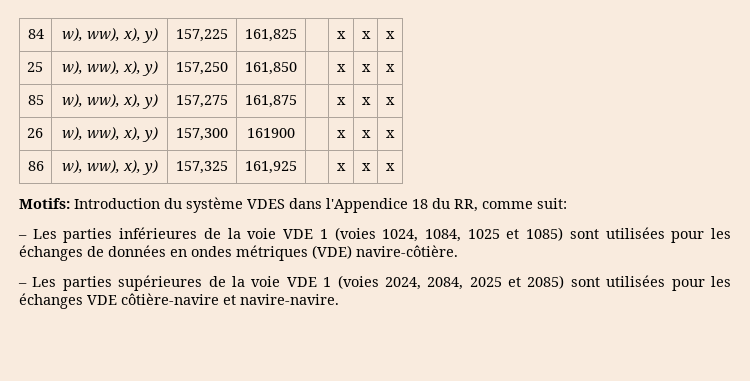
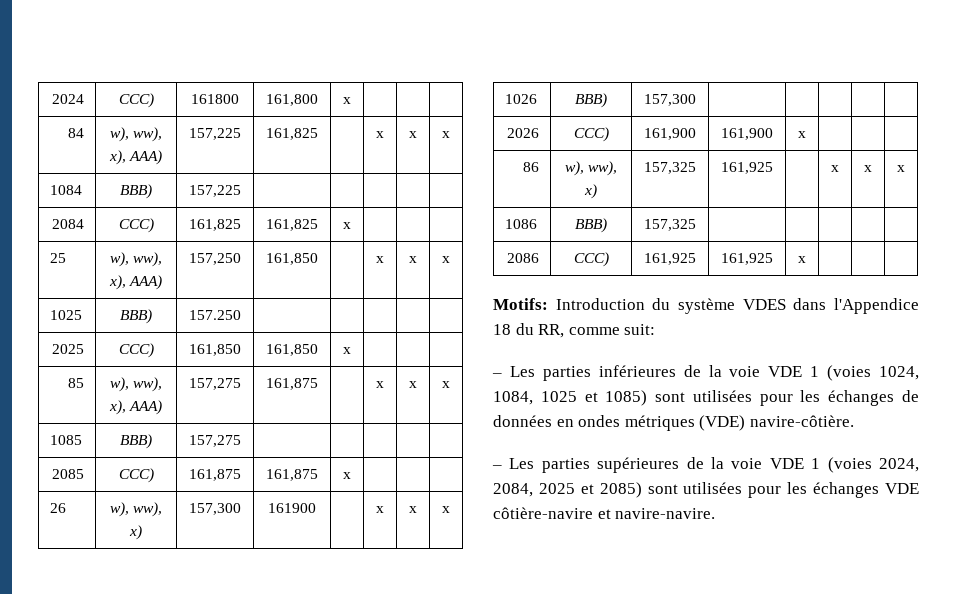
(28, 34) none -> [51,94,84,104] [118,93,154,108] [191,94,239,104] [266,94,318,106] [343,97,351,104] 2024 | CCC) | 161800 | 161,800 | x | | | //
[141,28,158,43] y) -> [129,150,163,165] AAA)
(395, 35) none -> [50,185,83,195] [120,184,152,199] [189,185,241,197] [51,219,84,229] [118,218,154,233] [189,219,241,231] [266,219,318,231] [343,222,351,229] // 1084 | BBB) | 157,225 | | | | | // 2084 | CCC) | 161,825 | 161,825 | x | | |
[141,61,158,76] y) -> [129,275,163,290] AAA)
(395, 68) none -> [50,310,83,320] [120,309,152,324] [189,310,241,320] [51,344,84,354] [118,343,154,358] [189,344,241,356] [266,344,318,356] [343,347,351,354] // 1025 | BBB) | 157.250 | | | | | // 2025 | CCC) | 161,850 | 161,850 | x | | |
[141,94,158,109] y) -> [129,400,163,415] AAA)
(395, 101) none -> [50,435,83,445] [120,434,152,449] [189,435,241,447] [51,469,84,479] [118,468,154,483] [189,469,241,481] [266,469,318,481] [343,472,351,479] // 1085 | BBB) | 157,275 | | | | | // 2085 | CCC) | 161,875 | 161,875 | x | | |
[122,127,158,142] x), y) -> [129,525,142,540] x)
(395, 134) none -> [505,94,538,104] [575,93,607,108] [644,94,696,106] [506,128,539,138] [573,127,609,142] [644,128,696,140] [721,128,773,140] [798,131,806,138] // 1026 | BBB) | 157,300 | | | | | // 2026 | CCC) | 161,900 | 161,900 | x | | |
[122,160,158,175] x), y) -> [584,184,597,199] x)
(395, 167) none -> [505,219,538,229] [575,218,607,233] [644,219,696,231] [506,253,539,263] [573,252,609,267] [644,253,696,265] [721,253,773,265] [798,256,806,263] // 1086 | BBB) | 157,325 | | | | | // 2086 | CCC) | 161,925 | 161,925 | x | | |

